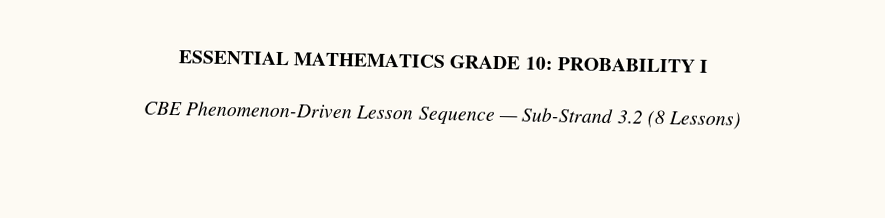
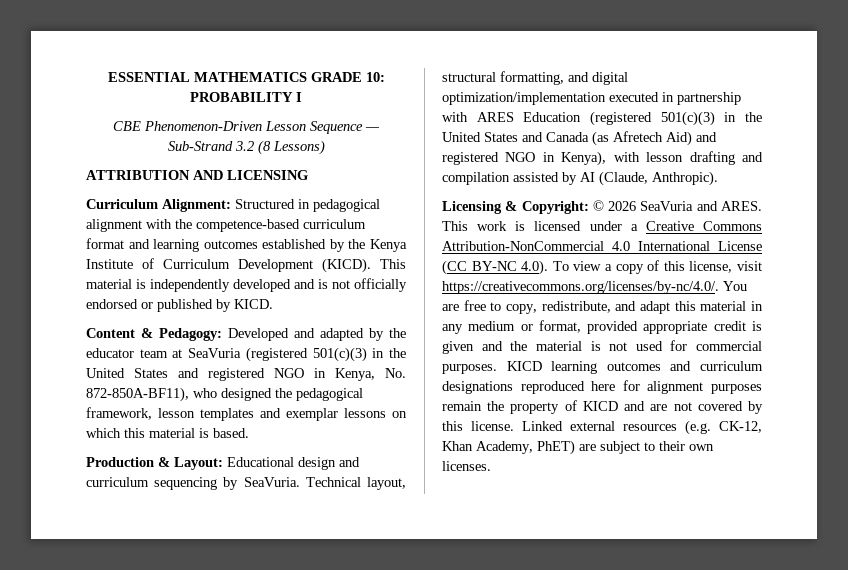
(742, 120) none -> [86,170,308,180] [86,199,380,212] [86,219,366,232] [86,238,407,252] [86,258,406,273] [86,278,407,292] [86,299,273,312] [86,328,406,341] [86,347,406,362] [86,368,406,381] [86,387,363,402] [86,407,407,421] [86,428,249,438] [86,457,360,470] [86,477,406,490] [442,71,628,85] [442,92,741,105] [442,111,762,126] [442,131,717,146] [442,151,763,166] [442,171,718,186] [442,200,762,214] [442,221,762,231] [442,241,762,251] [442,260,762,275] [442,281,747,294] [442,300,763,314] [442,320,762,334] [442,340,762,354] [442,361,763,374] [442,380,762,394] [442,400,763,414] [442,420,762,435] [442,440,714,455] [442,461,491,471] // ATTRIBUTION AND LICENSING // Curriculum Alignment: Structured in pedagogical alignment with the competence-based curriculum format and learning outcomes established by the Kenya Institute of Curriculum Development (KICD). This material is independently developed and is not officially endorsed or published by KICD. // Content & Pedagogy: Developed and adapted by the educator team at SeaVuria (registered 501(c)(3) in the United States and registered NGO in Kenya, No. 872-850A-BF11), who designed the pedagogical framework, lesson templates and exemplar lessons on which this material is based. // Production & Layout: Educational design and curriculum sequencing by SeaVuria. Technical layout, structural formatting, and digital optimization/implementation executed in partnership with ARES Education (registered 501(c)(3) in the United States and Canada (as Afretech Aid) and registered NGO in Kenya), with lesson drafting and compilation assisted by AI (Claude, Anthropic). // Licensing & Copyright: © 2026 SeaVuria and ARES. This work is licensed under a Creative Commons Attribution-NonCommercial 4.0 International License (CC BY-NC 4.0). To view a copy of this license, visit https://creativecommons.org/licenses/by-nc/4.0/. You are free to copy, redistribute, and adapt this material in any medium or format, provided appropriate credit is given and the material is not used for commercial purposes. KICD learning outcomes and curriculum designations reproduced here for alignment purposes remain the property of KICD and are not covered by this license. Linked external resources (e.g. CK-12, Khan Academy, PhET) are subject to their own licenses.

